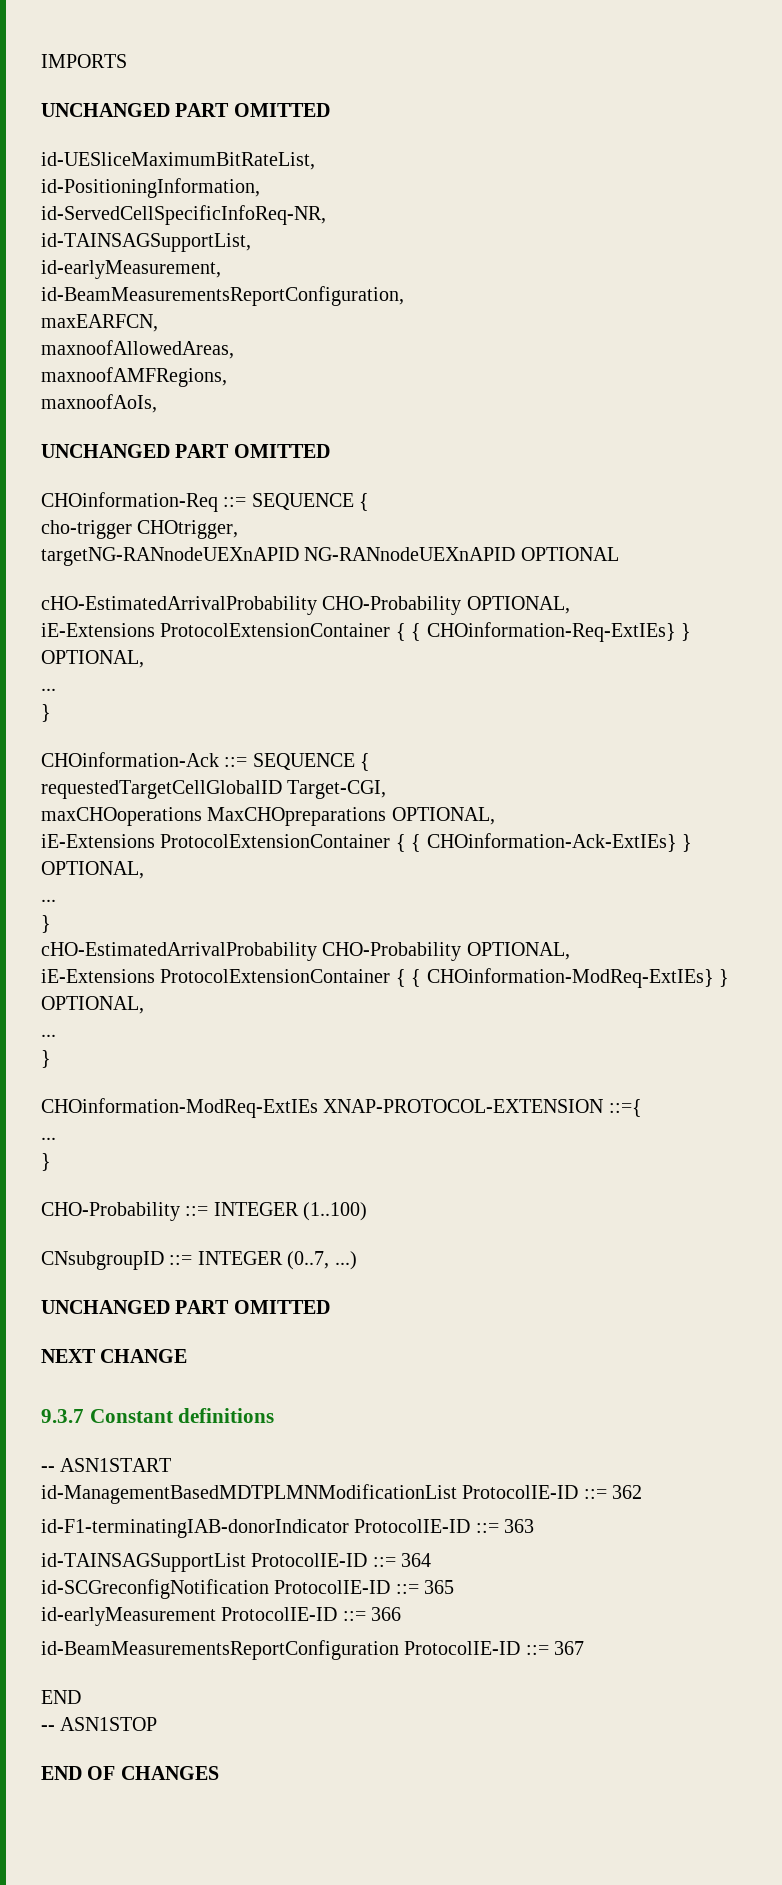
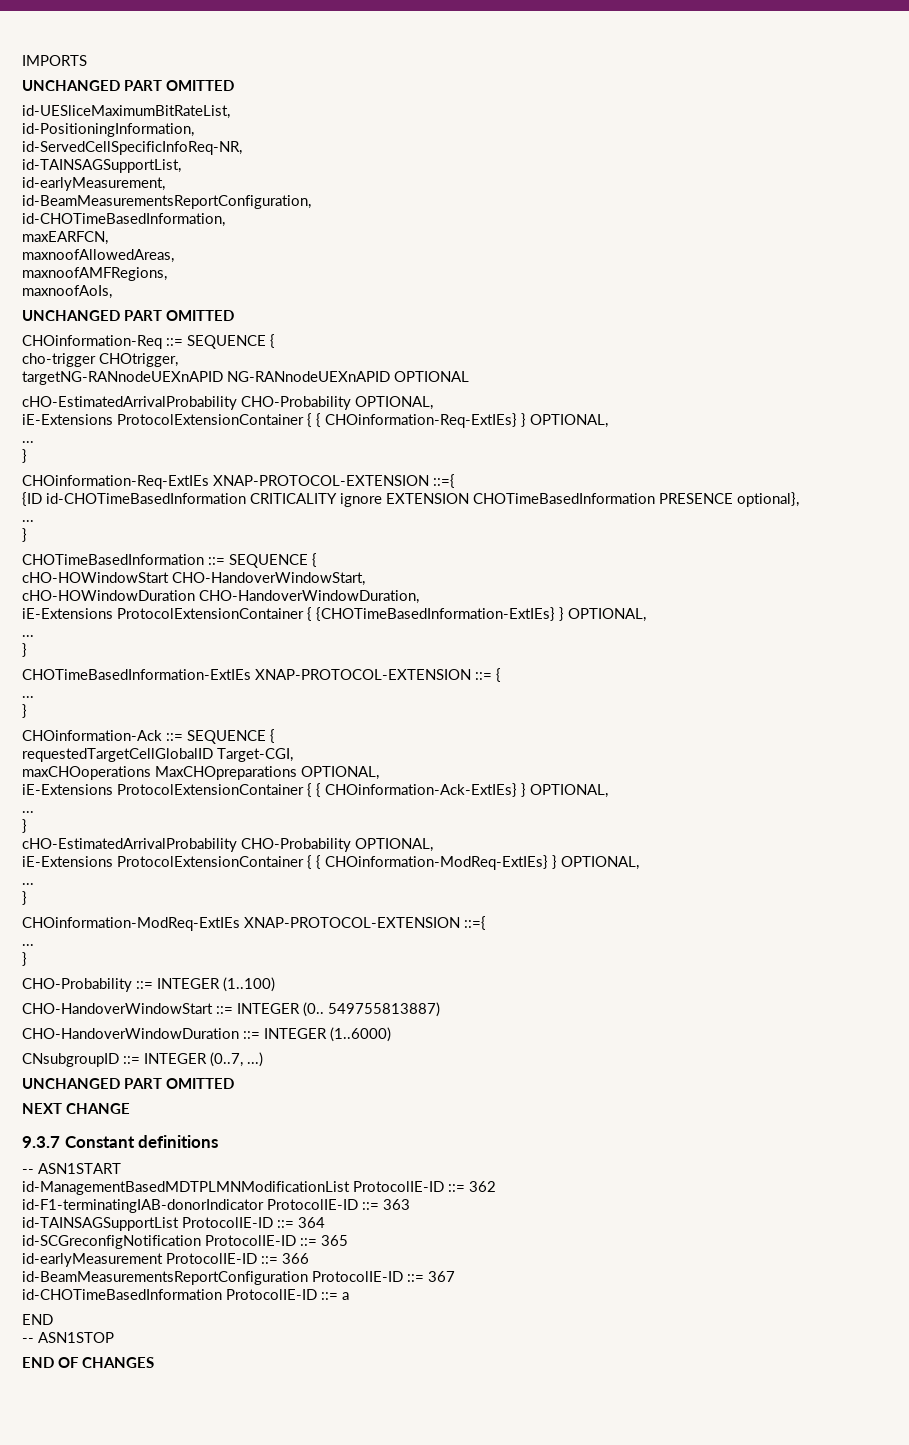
(404, 296) none -> [22,213,225,227] // id-CHOTimeBasedInformation,
(51, 713) none -> [22,474,455,489] [22,492,799,507] [22,520,34,522] [22,528,27,542] [22,553,317,568] [22,572,365,586] [22,590,419,604] [22,607,646,622] [22,635,34,637] [22,643,27,657] [22,668,501,682] [22,696,34,698] [22,704,27,718] // CHOinformation-Req-ExtIEs XNAP-PROTOCOL-EXTENSION ::={ // {ID id-CHOTimeBasedInformation CRITICALITY ignore EXTENSION CHOTimeBasedInformation PRESENCE optional}, // ... // } // CHOTimeBasedInformation ::= SEQUENCE { // cHO-HOWindowStart CHO-HandoverWindowStart, // cHO-HOWindowDuration CHO-HandoverWindowDuration, // iE-Extensions ProtocolExtensionContainer { {CHOTimeBasedInformation-ExtIEs} } OPTIONAL, // ... // } // CHOTimeBasedInformation-ExtIEs XNAP-PROTOCOL-EXTENSION ::= { // ... // }
(368, 1211) none -> [22,1002,440,1017] [22,1027,391,1042] // CHO-HandoverWindowStart ::= INTEGER (0.. 549755813887) // CHO-HandoverWindowDuration ::= INTEGER (1..6000)
(585, 1648) none -> [22,1289,349,1300] // id-CHOTimeBasedInformation ProtocolIE-ID ::= a

